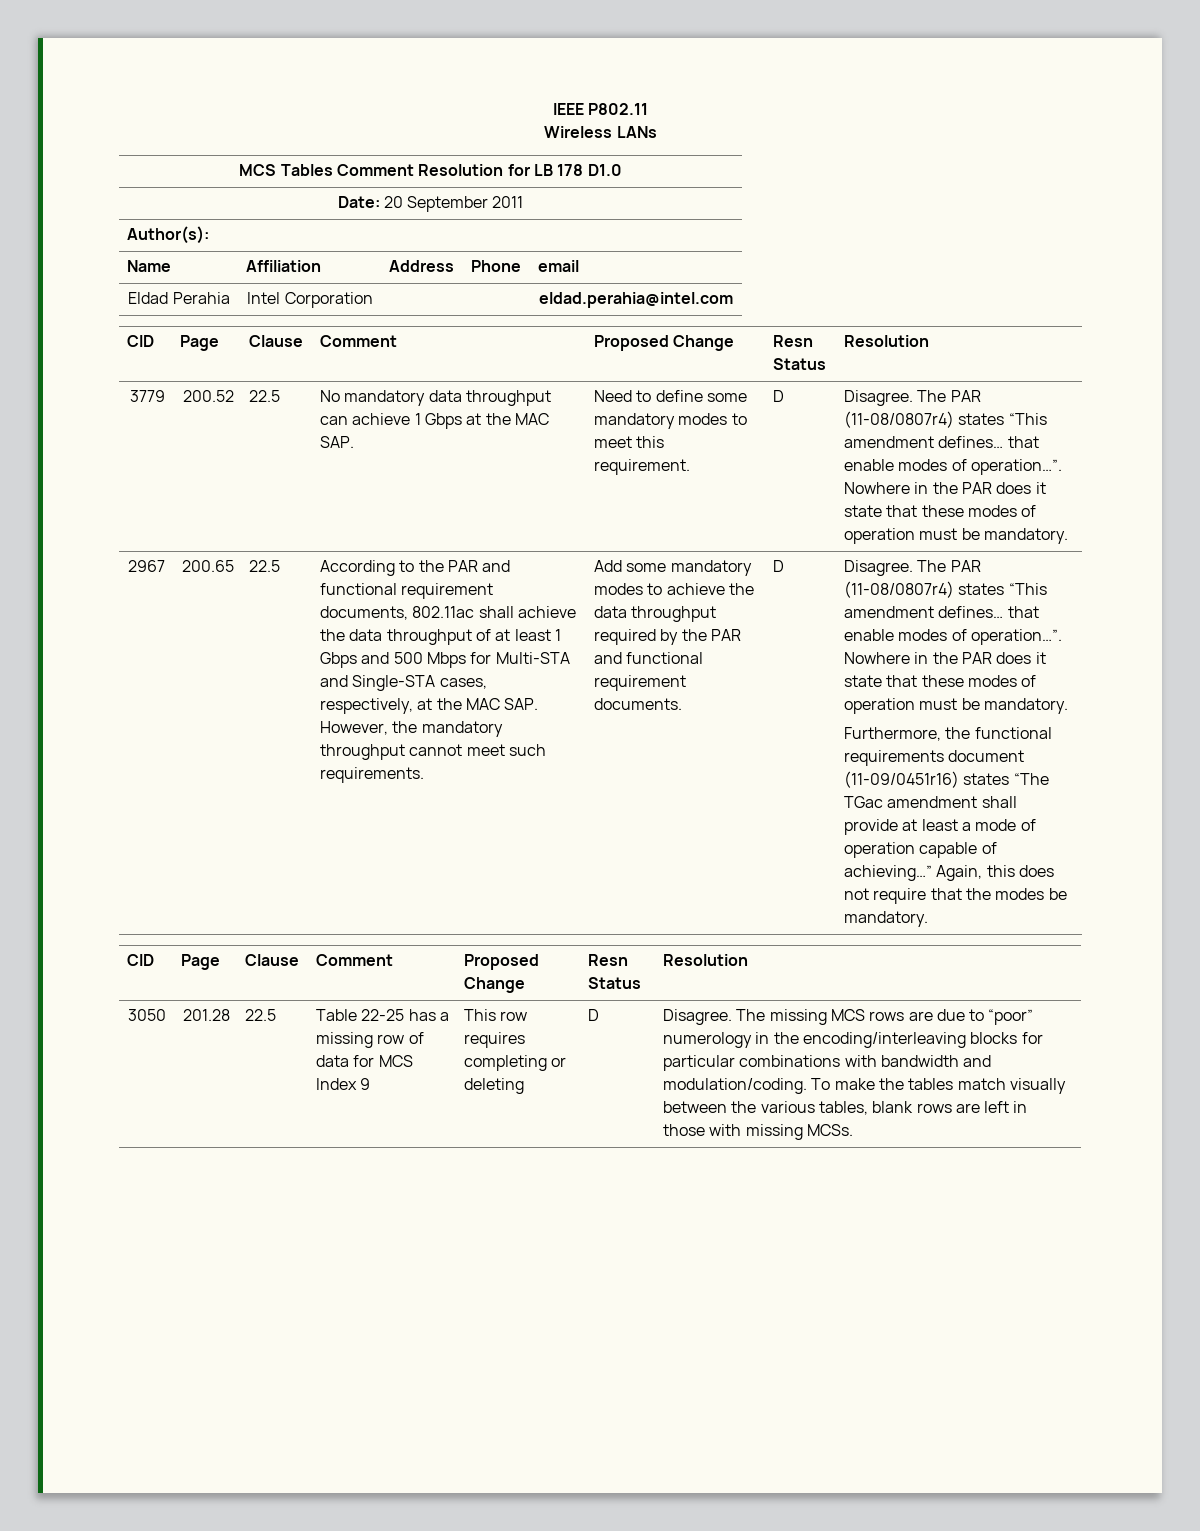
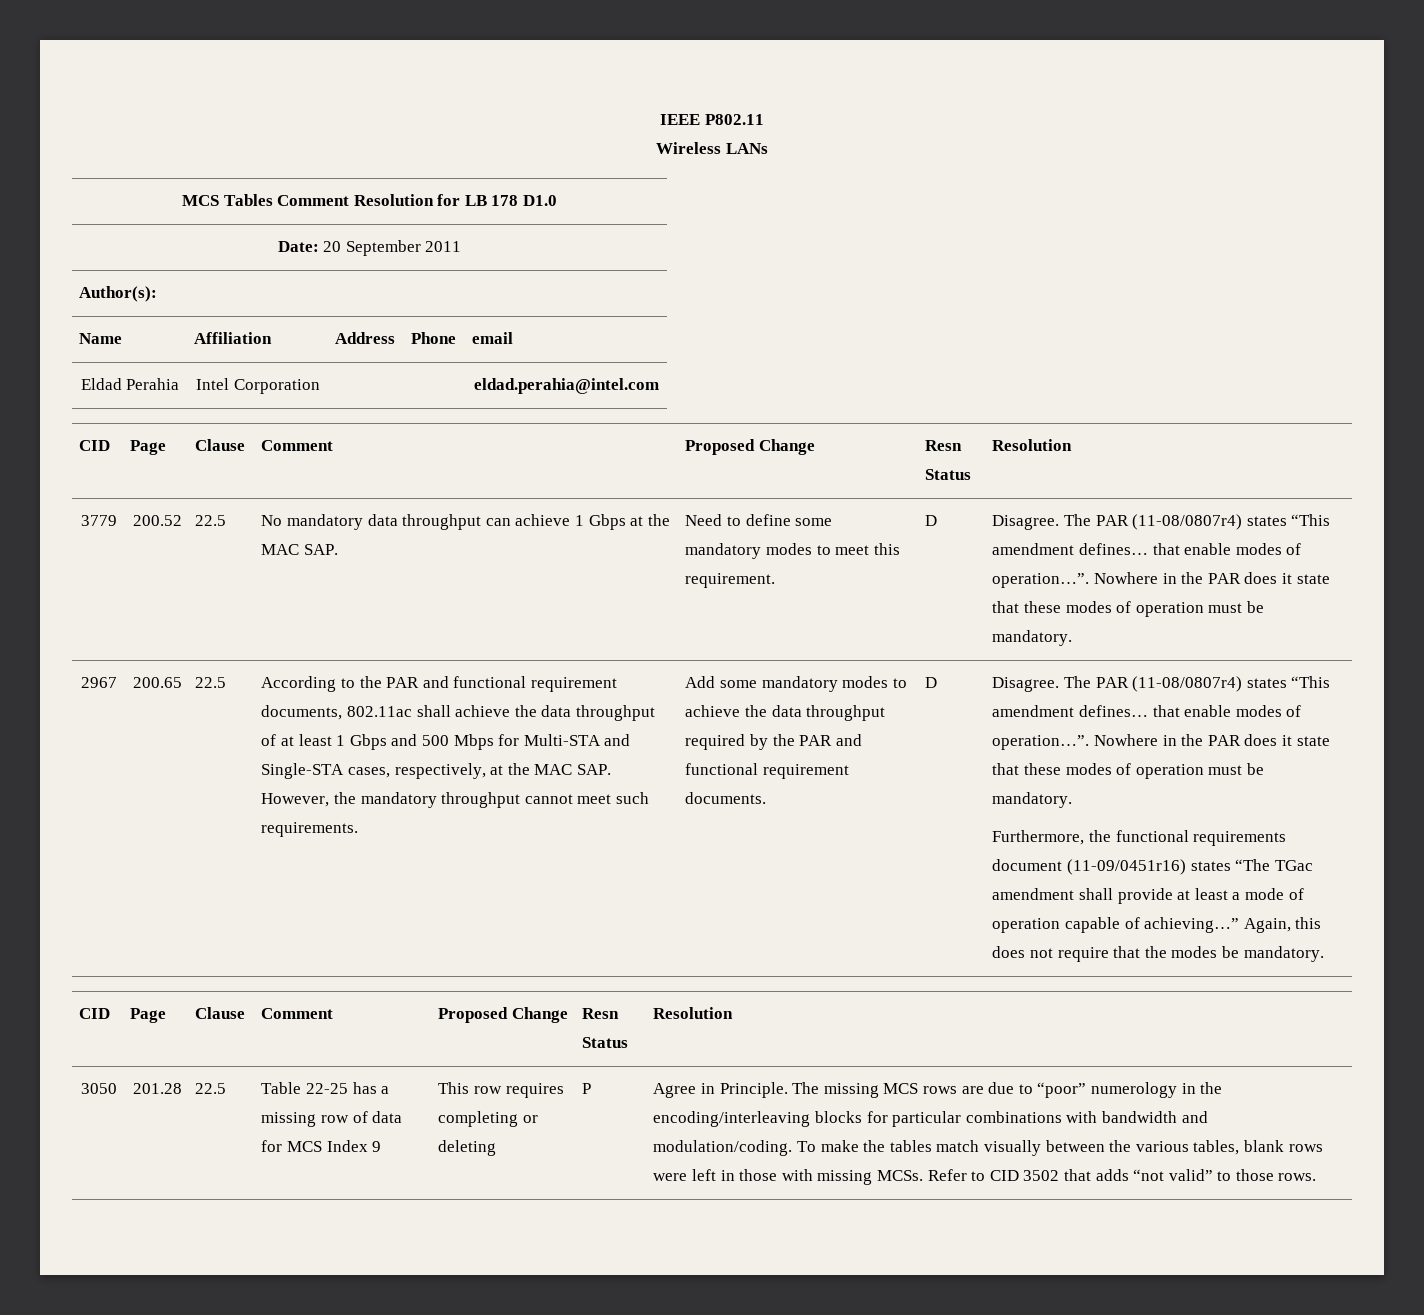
[587,1009,599,1021] [662,1009,732,1025] D | Disagree. -> [582,1083,592,1094] [653,1082,788,1098] P | Agree in Principle.
[955,1103,980,1113] are -> [653,1173,688,1181] were
(853, 1130) none -> [927,1169,1317,1181] Refer to CID 3502 that adds “not valid” to those rows.

